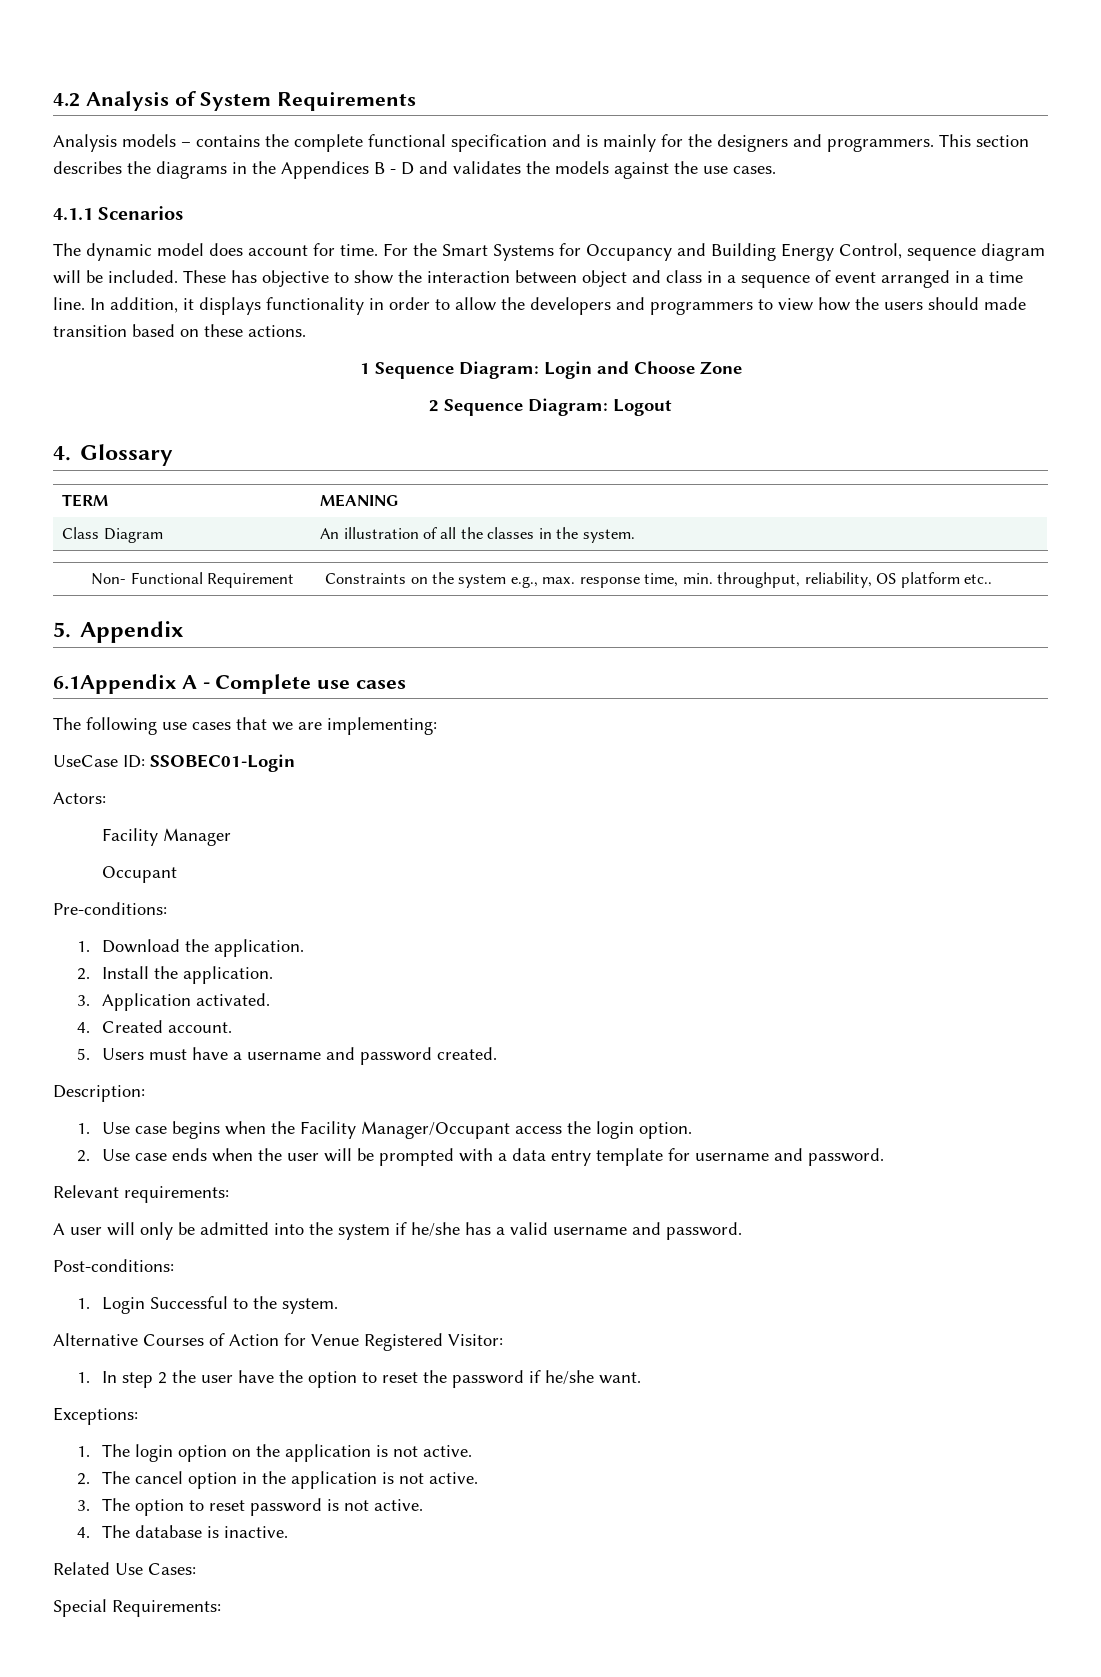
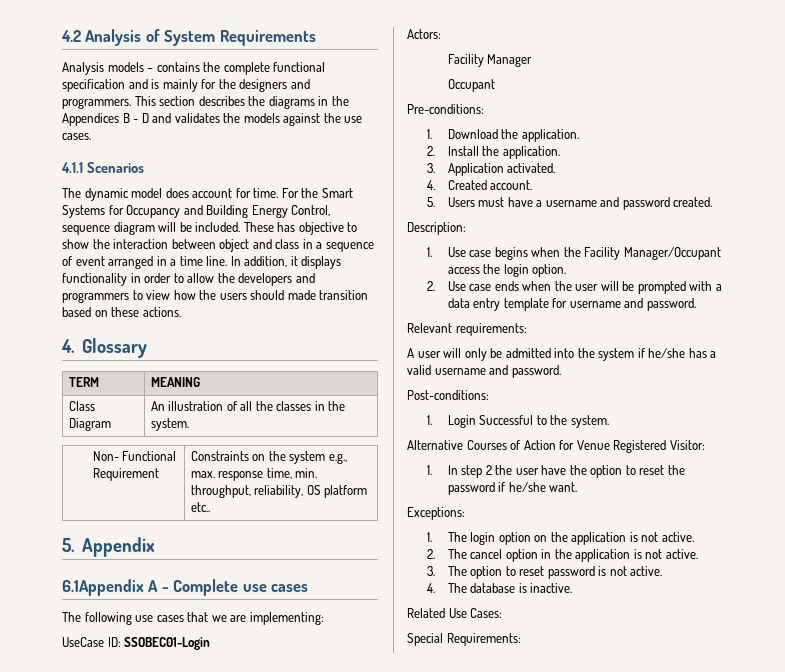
[359,361,742,379] [429,398,672,416] // 1 Sequence Diagram: Login and Choose Zone // 2 Sequence Diagram: Logout -> (181, 312) none

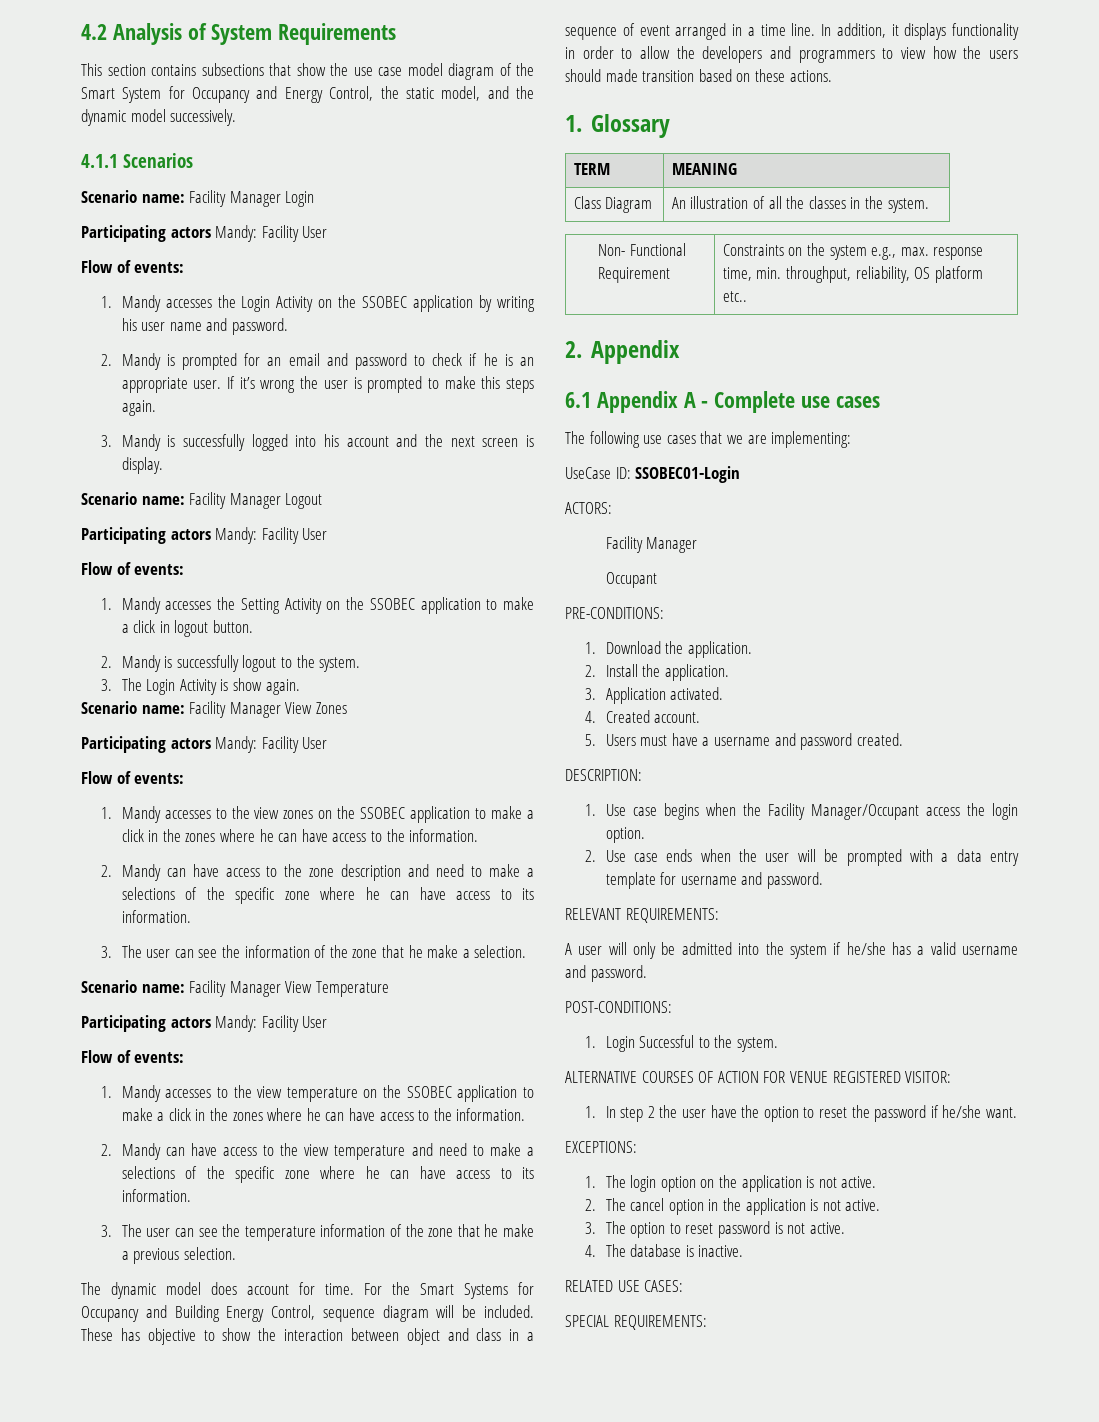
[62,62,326,75] [62,79,310,92] [62,96,349,109] [62,113,363,126] [62,133,91,140] [61,162,144,173] Analysis models – contains the complete functional specification and is mainly for the designers and programmers. This section describes the diagrams in the Appendices B - D and validates the models against the use cases. // 4.1.1 Scenarios -> [81,63,534,80] [81,86,534,103] [81,109,237,126] [81,153,194,168] [81,190,315,207] [81,225,328,242] [81,260,185,273] [101,295,535,312] [121,318,289,335] [101,353,534,370] [121,376,534,393] [121,400,156,416] [101,434,535,451] [121,457,163,474] [81,492,323,509] [81,527,328,544] [81,562,185,575] [101,597,534,614] [121,620,254,637] [101,655,361,672] [101,678,300,695] [81,701,347,718] [81,736,328,753] [81,771,185,784] [101,806,534,823] [121,829,479,842] [101,864,534,881] [121,887,535,904] [121,910,191,923] [101,945,527,958] [81,980,389,997] [81,1015,328,1032] [81,1050,185,1063] [101,1085,534,1102] [121,1108,526,1121] [101,1143,534,1160] [121,1166,535,1183] [121,1189,191,1202] [101,1224,534,1241] [121,1247,236,1264] This section contains subsections that show the use case model diagram of the Smart System for Occupancy and Energy Control, the static model, and the dynamic model successively. // 4.1.1 Scenarios // Scenario name: Facility Manager Login // Participating actors Mandy: Facility User // Flow of events: // 1. Mandy accesses the Login Activity on the SSOBEC application by writing his user name and password. // 2. Mandy is prompted for an email and password to check if he is an appropriate user. If it’s wrong the user is prompted to make this steps again. // 3. Mandy is successfully logged into his account and the next screen is display. // Scenario name: Facility Manager Logout // Participating actors Mandy: Facility User // Flow of events: // 1. Mandy accesses the Setting Activity on the SSOBEC application to make a click in logout button. // 2. Mandy is successfully logout to the system. // 3. The Login Activity is show again. // Scenario name: Facility Manager View Zones // Participating actors Mandy: Facility User // Flow of events: // 1. Mandy accesses to the view zones on the SSOBEC application to make a click in the zones where he can have access to the information. // 2. Mandy can have access to the zone description and need to make a selections of the specific zone where he can have access to its information. // 3. The user can see the information of the zone that he make a selection. // Scenario name: Facility Manager View Temperature // Participating actors Mandy: Facility User // Flow of events: // 1. Mandy accesses to the view temperature on the SSOBEC application to make a click in the zones where he can have access to the information. // 2. Mandy can have access to the view temperature and need to make a selections of the specific zone where he can have access to its information. // 3. The user can see the temperature information of the zone that he make a previous selection.
[61,339,75,353] 4. -> [565,115,582,132] 1.
[62,538,75,552] 5. -> [565,341,582,358] 2.
[62,579,144,596] 6.1Appendix -> [565,391,678,413] 6.1 Appendix
[407,29,441,39] Actors: -> [565,502,612,514] ACTORS:
[407,104,484,114] Pre-conditions: -> [565,607,664,619] PRE-CONDITIONS:
[407,222,466,235] Description: -> [565,769,642,781] DESCRIPTION:
[407,323,527,336] Relevant requirements: -> [565,908,719,923] RELEVANT REQUIREMENTS:
[407,390,489,400] Post-conditions: -> [565,1001,672,1013] POST-CONDITIONS:
[407,440,705,453] Alternative Courses of Action for Venue Registered Visitor: -> [565,1071,952,1083] ALTERNATIVE COURSES OF ACTION FOR VENUE REGISTERED VISITOR:
[407,507,465,520] Exceptions: -> [565,1141,637,1153] EXCEPTIONS:
[407,608,503,618] [407,633,521,646] Related Use Cases: // Special Requirements: -> [565,1280,684,1292] [565,1315,707,1330] RELATED USE CASES: // SPECIAL REQUIREMENTS:

